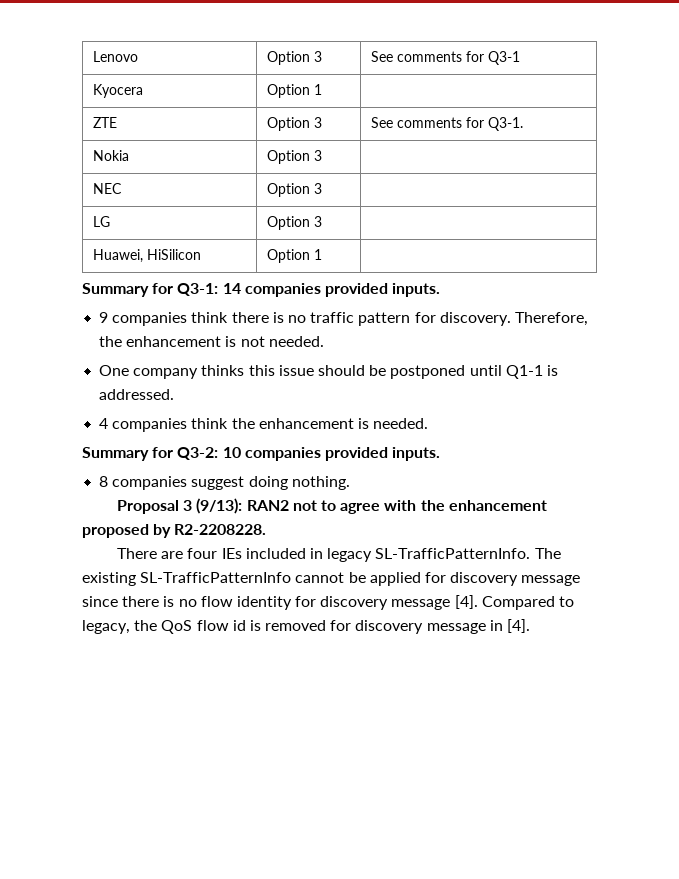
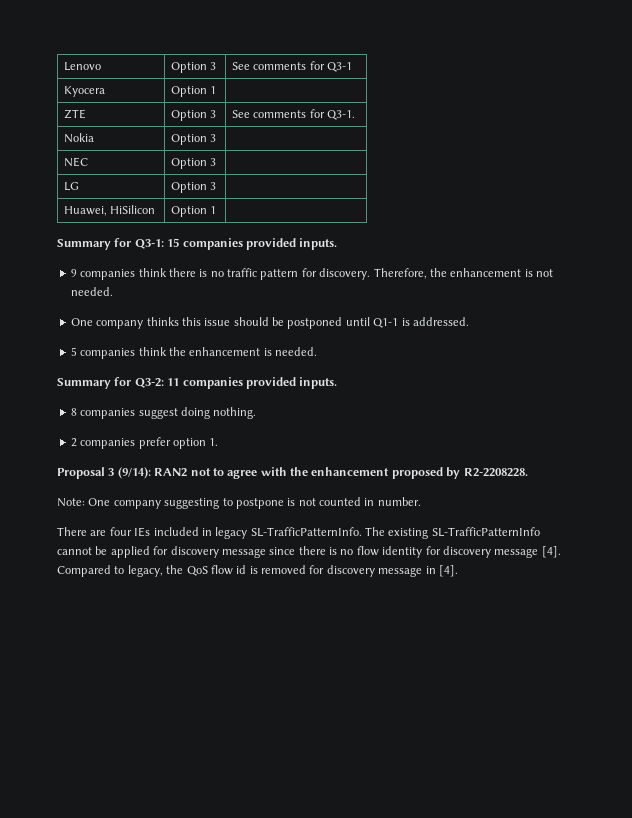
[222,283,241,294] 14 -> [167,238,180,247] 15
[99,418,109,429] 4 -> [70,347,77,356] 5
[222,447,241,458] 10 -> [167,378,180,386] 11
(350, 483) none -> [70,437,219,449] // 2 companies prefer option 1.
[196,498,243,514] (9/13): -> [117,467,151,479] (9/14):
(267, 529) none -> [57,497,421,509] // Note: One company suggesting to postpone is not counted in number.

